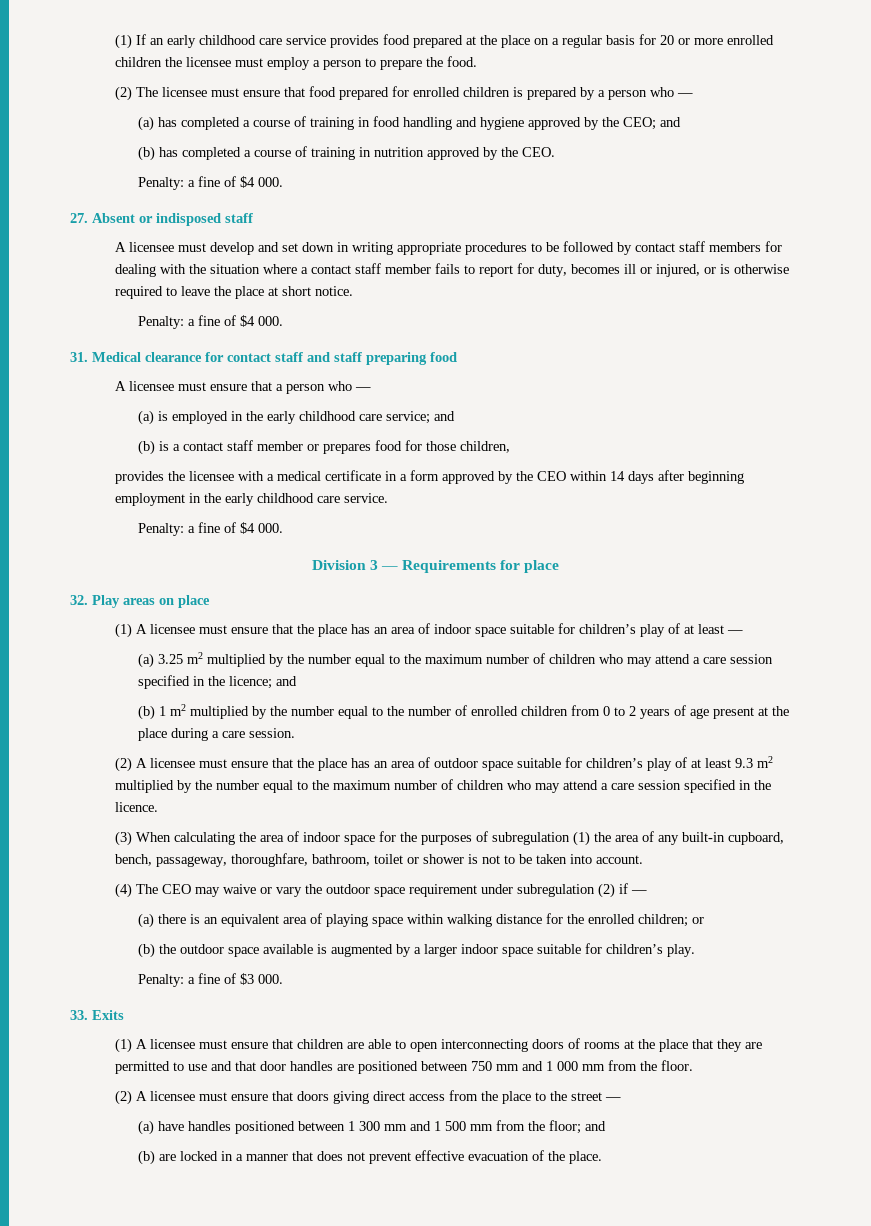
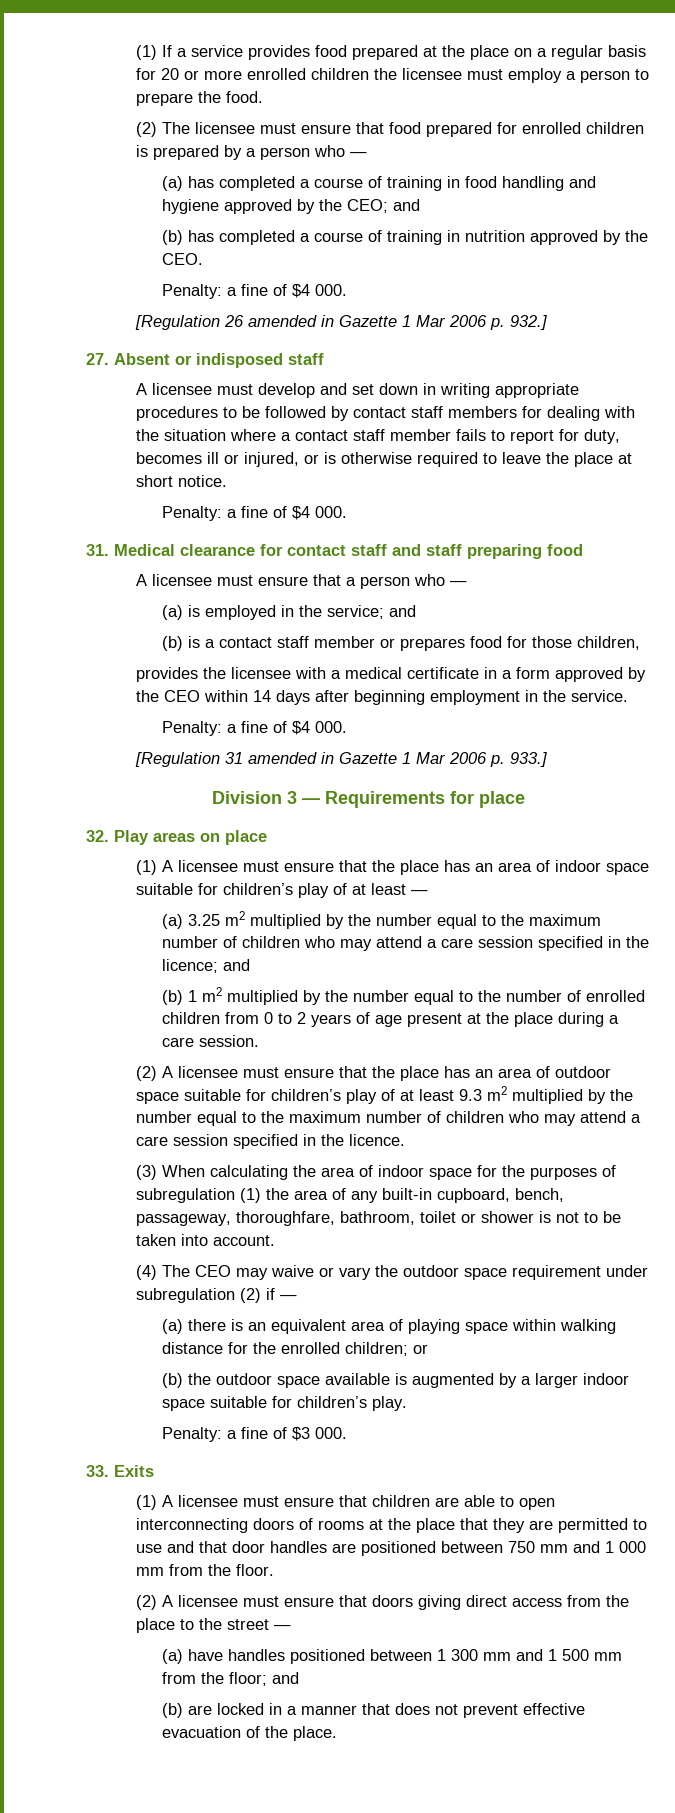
[150,35,283,48] an early childhood care -> [177,48,188,57] a
(284, 182) none -> [135,315,548,330] // [Regulation 26 amended in Gazette 1 Mar 2006 p. 932.]
[267,411,383,424] early childhood care -> (322, 611) none
[225,493,341,506] early childhood care -> (567, 696) none
(284, 528) none -> [135,752,548,767] // [Regulation 31 amended in Gazette 1 Mar 2006 p. 933.]

